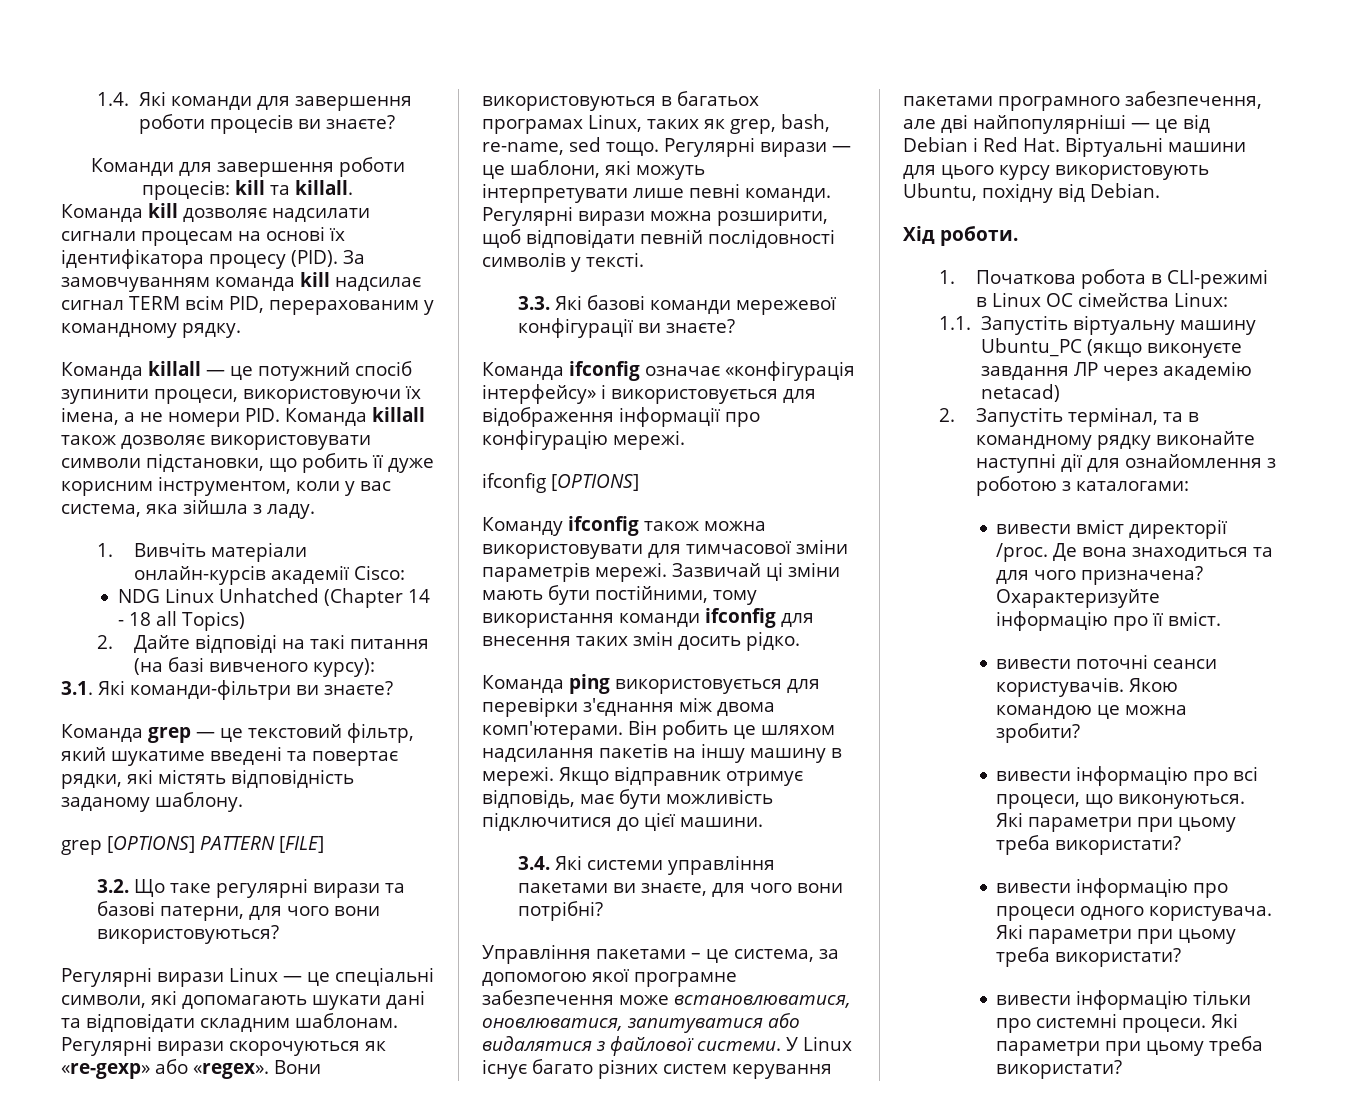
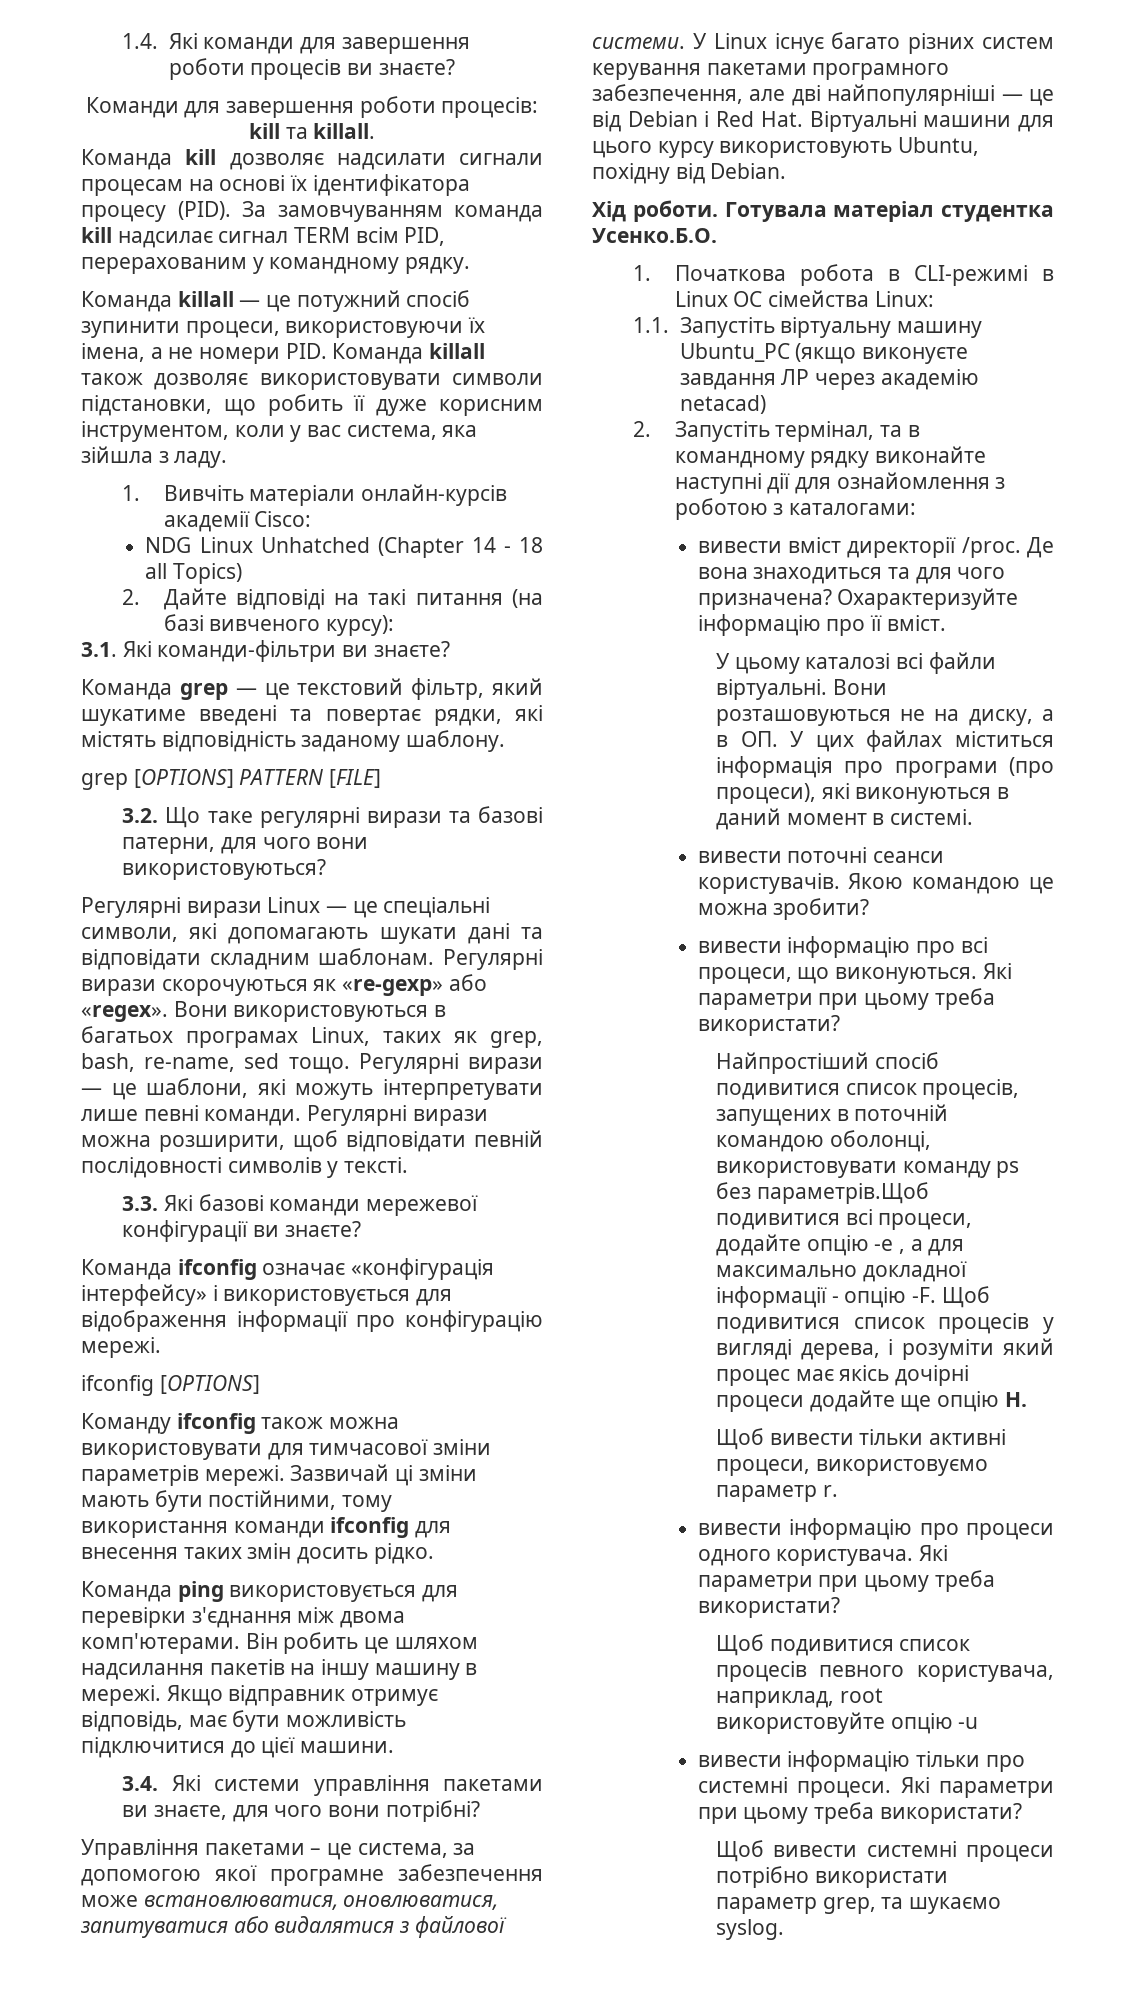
(1018, 236) none -> [724,201,1054,222] [592,228,717,243] Готувала матеріал студентка Усенко.Б.О.
(1222, 618) none -> [715,652,996,674] [715,679,887,700] [715,709,1054,726] [715,730,1054,752] [715,756,1054,778] [715,783,1009,804] [715,808,973,830] // У цьому каталозі всі файли віртуальні. Вони розташовуються не на диску, а в ОП. У цих файлах міститься інформація про програми (про процеси), які виконуються в даний момент в системі.
(1182, 845) none -> [715,1052,939,1074] [715,1079,1020,1100] [715,1104,949,1126] [715,1130,931,1152] [715,1161,1020,1178] [715,1182,929,1204] [715,1209,973,1230] [715,1234,965,1256] [715,1261,967,1282] [715,1286,990,1308] [715,1313,1054,1334] [715,1338,1054,1360] [715,1365,969,1386] [715,1390,1027,1412] [715,1428,1006,1450] [715,1459,988,1476] [715,1485,838,1502] // Найпростіший спосіб подивитися список процесів, запущених в поточній командою оболонці, використовувати команду ps без параметрів.Щоб подивитися всі процеси, додайте опцію -e , а для максимально докладної інформації - опцію -F. Щоб подивитися список процесів у вигляді дерева, і розуміти який процес має якісь дочірні процеси додайте ще опцію H. // Щоб вивести тільки активні процеси, використовуємо параметр r.
(1182, 957) none -> [715,1634,971,1656] [715,1661,1054,1682] [715,1688,883,1708] [715,1712,979,1734] // Щоб подивитися список процесів певного користувача, наприклад, root використовуйте опцію -u
(1123, 1069) none -> [715,1840,1054,1862] [715,1866,948,1888] [715,1897,1001,1914] [715,1919,784,1940] // Щоб вивести системні процеси потрібно використати параметр grep, та шукаємо syslog.

